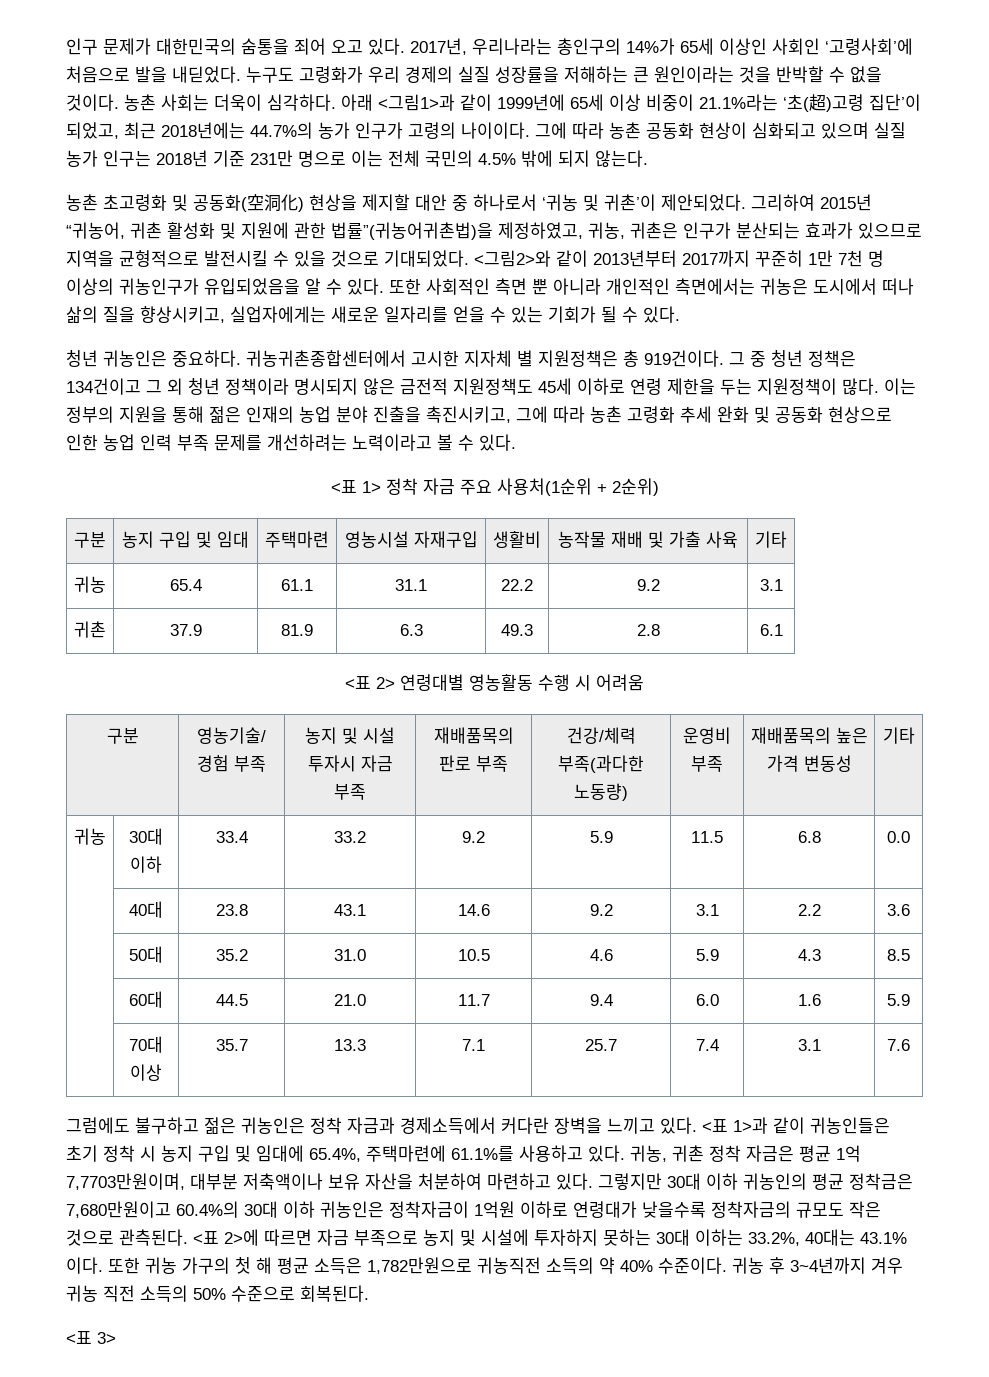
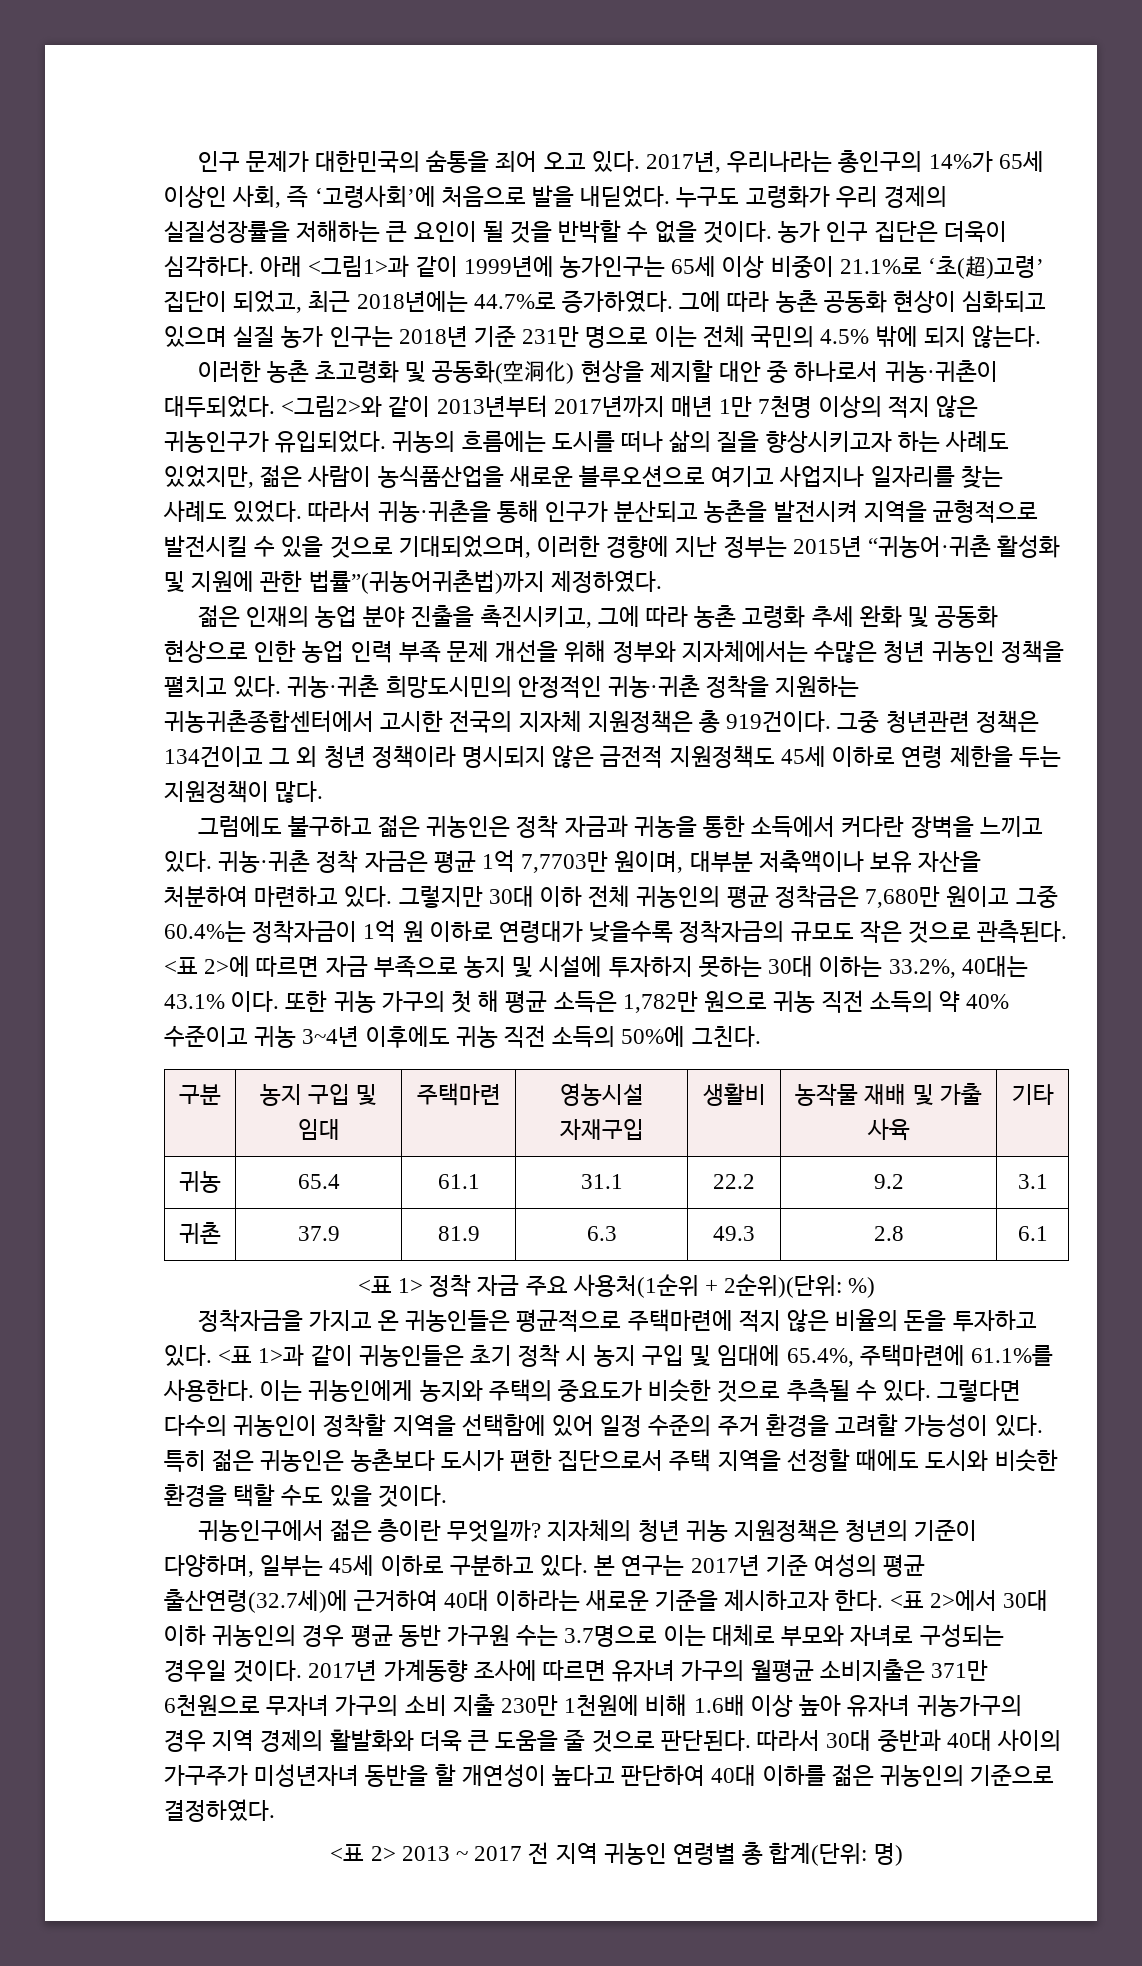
[772,38,820,55] 사회인 -> [232,185,309,208] 사회, 즉
[458,66,734,83] 실질 성장률을 저해하는 큰 원인이라는 -> [164,220,504,243] 실질성장률을 저해하는 큰 요인이 될
[124,94,209,111] 농촌 사회는 -> [778,221,938,243] 농가 인구 집단은
(565, 102) none -> [560,256,666,278] 농가인구는
[699,94,921,112] [66,122,530,139] 21.1%라는 ‘초(超)고령 집단’이 되었고, 최근 2018년에는 44.7%의 농가 인구가 고령의 나이이다. -> [839,256,1045,279] [164,290,674,313] 21.1%로 ‘초(超)고령’ 집단이 되었고, 최근 2018년에는 44.7%로 증가하였다.
(648, 158) none -> [197,360,261,382] 이러한
[542,194,872,211] [66,222,922,240] ‘귀농 및 귀촌’이 제안되었다. 그리하여 2015년 “귀농어, 귀촌 활성화 및 지원에 관한 법률”(귀농어귀촌법)을 제정하였고, 귀농, 귀촌은 인구가 분산되는 효과가 있으므로 -> [884,360,998,383] [164,395,979,418] [164,430,1010,453] [164,465,1003,488] [163,500,858,523] 귀농·귀촌이 대두되었다. <그림2>와 같이 2013년부터 2017년까지 매년 1만 7천명 이상의 적지 않은 귀농인구가 유입되었다. 귀농의 흐름에는 도시를 떠나 삶의 질을 향상시키고자 하는 사례도 있었지만, 젊은 사람이 농식품산업을 새로운 블루오션으로 여기고 사업지나 일자리를 찾는 사례도 있었다. 따라서 귀농·귀촌을 통해 인구가 분산되고 농촌을 발전시켜
[384,250,884,267] [66,278,914,295] [66,306,680,323] [66,350,856,367] [66,378,916,395] [66,406,204,423] 기대되었다. <그림2>와 같이 2013년부터 2017까지 꾸준히 1만 7천 명 이상의 귀농인구가 유입되었음을 알 수 있다. 또한 사회적인 측면 뿐 아니라 개인적인 측면에서는 귀농은 도시에서 떠나 삶의 질을 향상시키고, 실업자에게는 새로운 일자리를 얻을 수 있는 기회가 될 수 있다. // 청년 귀농인은 중요하다. 귀농귀촌종합센터에서 고시한 지자체 별 지원정책은 총 919건이다. 그 중 청년 정책은 134건이고 그 외 청년 정책이라 명시되지 않은 금전적 지원정책도 45세 이하로 연령 제한을 두는 지원정책이 많다. 이는 정부의 지원을 통해 -> [398,535,1061,558] [164,570,662,594] 기대되었으며, 이러한 경향에 지난 정부는 2015년 “귀농어·귀촌 활성화 및 지원에 관한 법률”(귀농어귀촌법)까지 제정하였다. //
[214,434,516,451] [330,478,659,496] 문제를 개선하려는 노력이라고 볼 수 있다. // <표 1> 정착 자금 주요 사용처(1순위 + 2순위) -> [447,640,1064,663] [164,675,860,698] [164,710,1039,733] [164,745,1061,768] [164,780,324,803] [197,815,1043,838] [164,850,982,873] [164,885,1058,908] [164,920,1068,943] [164,955,1028,978] [164,990,1010,1013] [164,1025,761,1048] 문제 개선을 위해 정부와 지자체에서는 수많은 청년 귀농인 정책을 펼치고 있다. 귀농·귀촌 희망도시민의 안정적인 귀농·귀촌 정착을 지원하는 귀농귀촌종합센터에서 고시한 전국의 지자체 지원정책은 총 919건이다. 그중 청년관련 정책은 134건이고 그 외 청년 정책이라 명시되지 않은 금전적 지원정책도 45세 이하로 연령 제한을 두는 지원정책이 많다. // 그럼에도 불구하고 젊은 귀농인은 정착 자금과 귀농을 통한 소득에서 커다란 장벽을 느끼고 있다. 귀농·귀촌 정착 자금은 평균 1억 7,7703만 원이며, 대부분 저축액이나 보유 자산을 처분하여 마련하고 있다. 그렇지만 30대 이하 전체 귀농인의 평균 정착금은 7,680만 원이고 그중 60.4%는 정착자금이 1억 원 이하로 연령대가 낮을수록 정착자금의 규모도 작은 것으로 관측된다. <표 2>에 따르면 자금 부족으로 농지 및 시설에 투자하지 못하는 30대 이하는 33.2%, 40대는 43.1% 이다. 또한 귀농 가구의 첫 해 평균 소득은 1,782만 원으로 귀농 직전 소득의 약 40% 수준이고 귀농 3~4년 이후에도 귀농 직전 소득의 50%에 그친다.
[376,674,644,691] [106,728,139,744] [197,727,266,744] [197,755,266,772] [305,727,395,744] [307,755,393,772] [334,784,366,800] [433,727,514,744] [439,755,508,772] [566,727,636,744] [558,755,644,773] [574,783,628,801] [683,727,731,744] [691,756,723,772] [750,727,868,744] [766,755,852,772] [882,727,915,744] [74,828,106,845] [129,828,163,845] [130,856,162,873] [215,831,248,843] [334,831,366,843] [462,831,485,843] [589,831,613,843] [691,831,723,843] [797,831,821,843] [887,831,910,843] [129,901,163,918] [215,904,248,916] [334,904,366,916] [457,904,490,916] [589,904,613,916] [695,904,719,916] [797,904,821,916] [887,904,910,916] [129,946,163,963] [215,949,248,961] [334,949,366,961] [457,949,490,961] [589,949,613,961] [695,949,719,961] [797,949,821,961] [887,949,910,961] [129,991,163,1008] [215,994,248,1006] [334,994,366,1006] [457,994,490,1006] [589,994,613,1006] [695,994,719,1006] [797,994,821,1006] [887,994,910,1006] [129,1036,163,1053] [130,1064,162,1081] [215,1039,248,1051] [334,1039,366,1051] [462,1039,485,1051] [585,1039,617,1051] [695,1039,719,1051] [797,1039,821,1051] [887,1039,910,1051] [66,1117,655,1134] 2> 연령대별 영농활동 수행 시 어려움 // 구분 | 영농기술/ 경험 부족 | 농지 및 시설 투자시 자금 부족 | 재배품목의 판로 부족 | 건강/체력 부족(과다한 노동량) | 운영비 부족 | 재배품목의 높은 가격 변동성 | 기타 // 귀농 | 30대 이하 | 33.4 | 33.2 | 9.2 | 5.9 | 11.5 | 6.8 | 0.0 // | 40대 | 23.8 | 43.1 | 14.6 | 9.2 | 3.1 | 2.2 | 3.6 // | 50대 | 35.2 | 31.0 | 10.5 | 4.6 | 5.9 | 4.3 | 8.5 // | 60대 | 44.5 | 21.0 | 11.7 | 9.4 | 6.0 | 1.6 | 5.9 // | 70대 이상 | 35.7 | 13.3 | 7.1 | 25.7 | 7.4 | 3.1 | 7.6 // 그럼에도 불구하고 젊은 귀농인은 정착 자금과 경제소득에서 커다란 장벽을 느끼고 -> [397,1274,876,1298] [197,1309,1037,1332] 1> 정착 자금 주요 사용처(1순위 + 2순위)(단위: %) // 정착자금을 가지고 온 귀농인들은 평균적으로 주택마련에 적지 않은 비율의 돈을 투자하고
[519,1145,861,1162] [66,1173,913,1190] [66,1201,881,1218] [66,1229,907,1246] [66,1257,903,1274] [66,1285,369,1302] [66,1331,116,1344] 사용하고 있다. 귀농, 귀촌 정착 자금은 평균 1억 7,7703만원이며, 대부분 저축액이나 보유 자산을 처분하여 마련하고 있다. 그렇지만 30대 이하 귀농인의 평균 정착금은 7,680만원이고 60.4%의 30대 이하 귀농인은 정착자금이 1억원 이하로 연령대가 낮을수록 정착자금의 규모도 작은 것으로 관측된다. <표 2>에 따르면 자금 부족으로 농지 및 시설에 투자하지 못하는 30대 이하는 33.2%, 40대는 43.1% 이다. 또한 귀농 가구의 첫 해 평균 소득은 1,782만원으로 귀농직전 소득의 약 40% 수준이다. 귀농 후 3~4년까지 겨우 귀농 직전 소득의 50% 수준으로 회복된다. // <표 3> -> [163,1379,1022,1402] [164,1414,1043,1437] [164,1449,1058,1472] [164,1484,447,1507] [197,1519,978,1542] [164,1554,926,1577] [164,1589,1049,1613] [164,1624,1004,1647] [164,1659,989,1682] [164,1694,1022,1717] [164,1729,1061,1752] [164,1764,1055,1787] [164,1799,275,1822] [330,1842,903,1866] 사용한다. 이는 귀농인에게 농지와 주택의 중요도가 비슷한 것으로 추측될 수 있다. 그렇다면 다수의 귀농인이 정착할 지역을 선택함에 있어 일정 수준의 주거 환경을 고려할 가능성이 있다. 특히 젊은 귀농인은 농촌보다 도시가 편한 집단으로서 주택 지역을 선정할 때에도 도시와 비슷한 환경을 택할 수도 있을 것이다. // 귀농인구에서 젊은 층이란 무엇일까? 지자체의 청년 귀농 지원정책은 청년의 기준이 다양하며, 일부는 45세 이하로 구분하고 있다. 본 연구는 2017년 기준 여성의 평균 출산연령(32.7세)에 근거하여 40대 이하라는 새로운 기준을 제시하고자 한다. <표 2>에서 30대 이하 귀농인의 경우 평균 동반 가구원 수는 3.7명으로 이는 대체로 부모와 자녀로 구성되는 경우일 것이다. 2017년 가계동향 조사에 따르면 유자녀 가구의 월평균 소비지출은 371만 6천원으로 무자녀 가구의 소비 지출 230만 1천원에 비해 1.6배 이상 높아 유자녀 귀농가구의 경우 지역 경제의 활발화와 더욱 큰 도움을 줄 것으로 판단된다. 따라서 30대 중반과 40대 사이의 가구주가 미성년자녀 동반을 할 개연성이 높다고 판단하여 40대 이하를 젊은 귀농인의 기준으로 결정하였다. // <표 2> 2013 ~ 2017 전 지역 귀농인 연령별 총 합계(단위: 명)

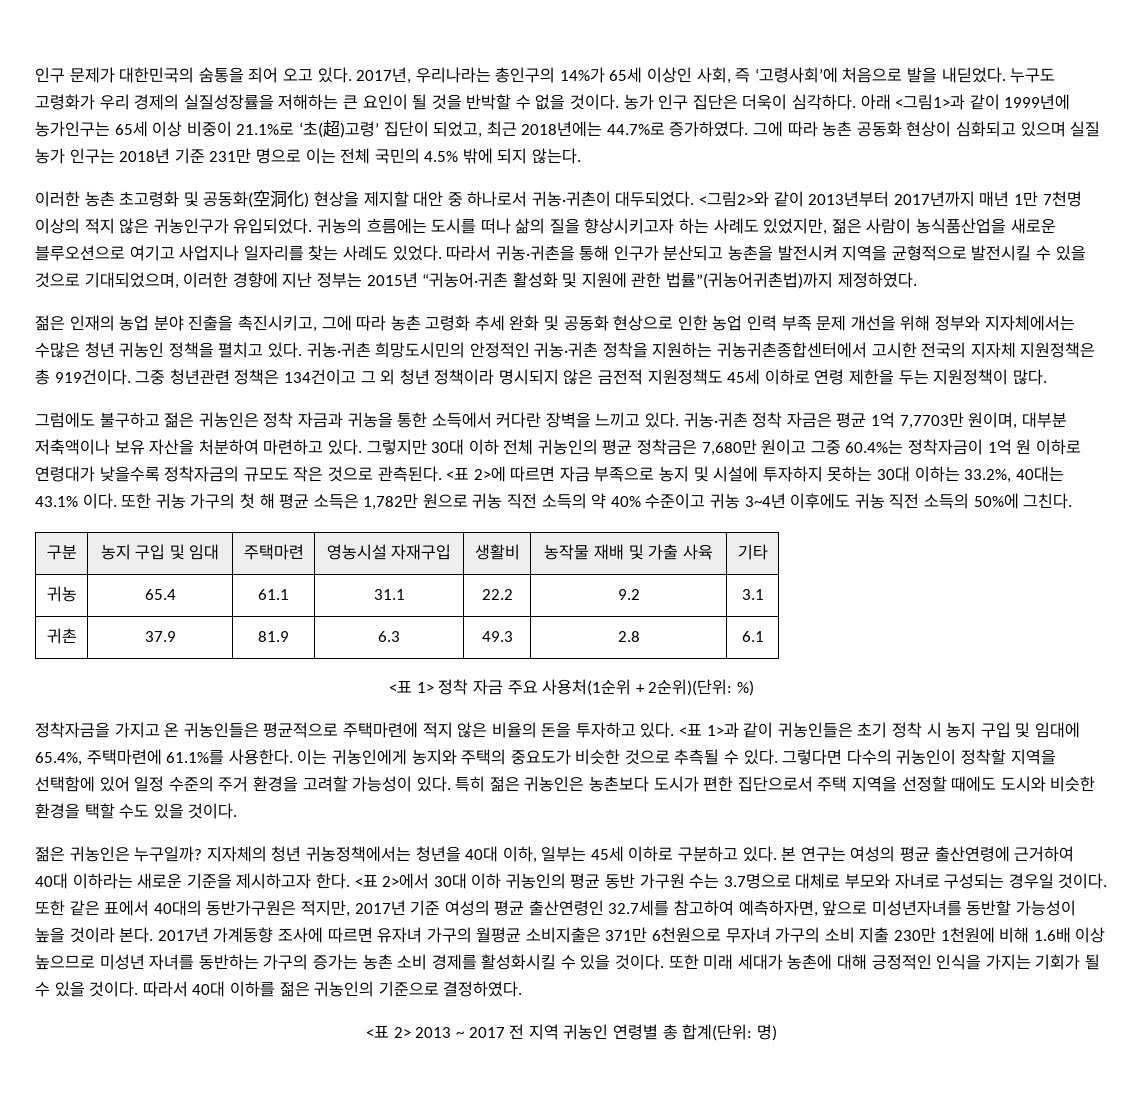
[197,1519,978,1542] [164,1554,254,1577] 귀농인구에서 젊은 층이란 무엇일까? 지자체의 청년 귀농 지원정책은 청년의 기준이 다양하며, -> [35,846,537,863] 젊은 귀농인은 누구일까? 지자체의 청년 귀농정책에서는 청년을 40대 이하,
[690,1554,926,1577] [164,1589,348,1613] 2017년 기준 여성의 평균 출산연령(32.7세)에 -> [850,846,1010,862] 여성의 평균 출산연령에
[302,1625,345,1647] 경우 -> (566, 881) none
[663,1625,706,1646] 이는 -> (791, 881) none
(303, 1671) none -> [35,900,1077,917] [35,927,154,943] 또한 같은 표에서 40대의 동반가구원은 적지만, 2017년 기준 여성의 평균 출산연령인 32.7세를 참고하여 예측하자면, 앞으로 미성년자녀를 동반할 가능성이 높을 것이라 본다.
[799,1695,1022,1717] [164,1729,1061,1752] [164,1764,706,1787] 높아 유자녀 귀농가구의 경우 지역 경제의 활발화와 더욱 큰 도움을 줄 것으로 판단된다. 따라서 30대 중반과 40대 사이의 가구주가 미성년자녀 동반을 할 개연성이 높다고 판단하여 -> [35,954,1100,970] [35,981,188,997] 높으므로 미성년 자녀를 동반하는 가구의 증가는 농촌 소비 경제를 활성화시킬 수 있을 것이다. 또한 미래 세대가 농촌에 대해 긍정적인 인식을 가지는 기회가 될 수 있을 것이다. 따라서

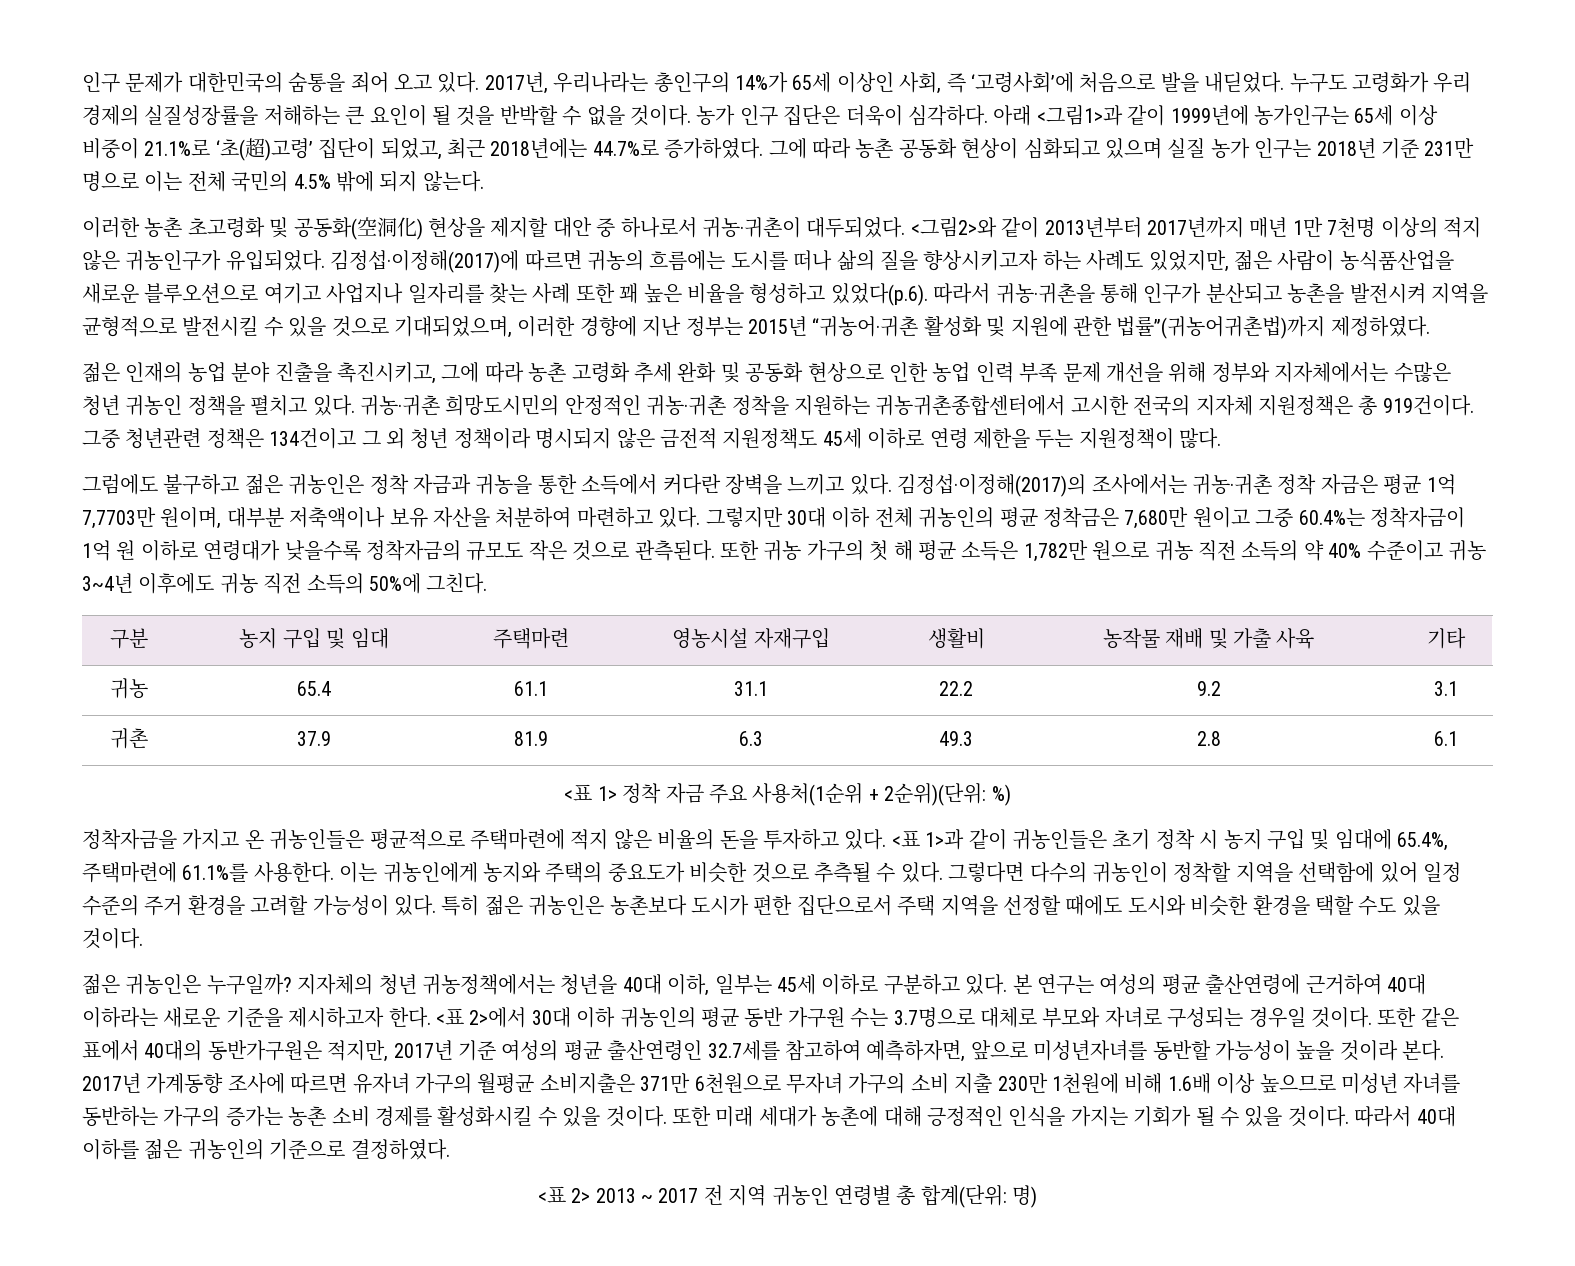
(313, 226) none -> [330,250,582,273] 김정섭·이정해(2017)에 따르면
[342,245,442,261] 사례도 있었다. -> [532,283,928,306] 사례 또한 꽤 높은 비율을 형성하고 있었다(p.6).
(680, 420) none -> [897,474,1187,497] 김정섭·이정해(2017)의 조사에서는
[446,466,1064,483] [35,493,117,509] <표 2>에 따르면 자금 부족으로 농지 및 시설에 투자하지 못하는 30대 이하는 33.2%, 40대는 43.1% 이다. -> (715, 550) none

